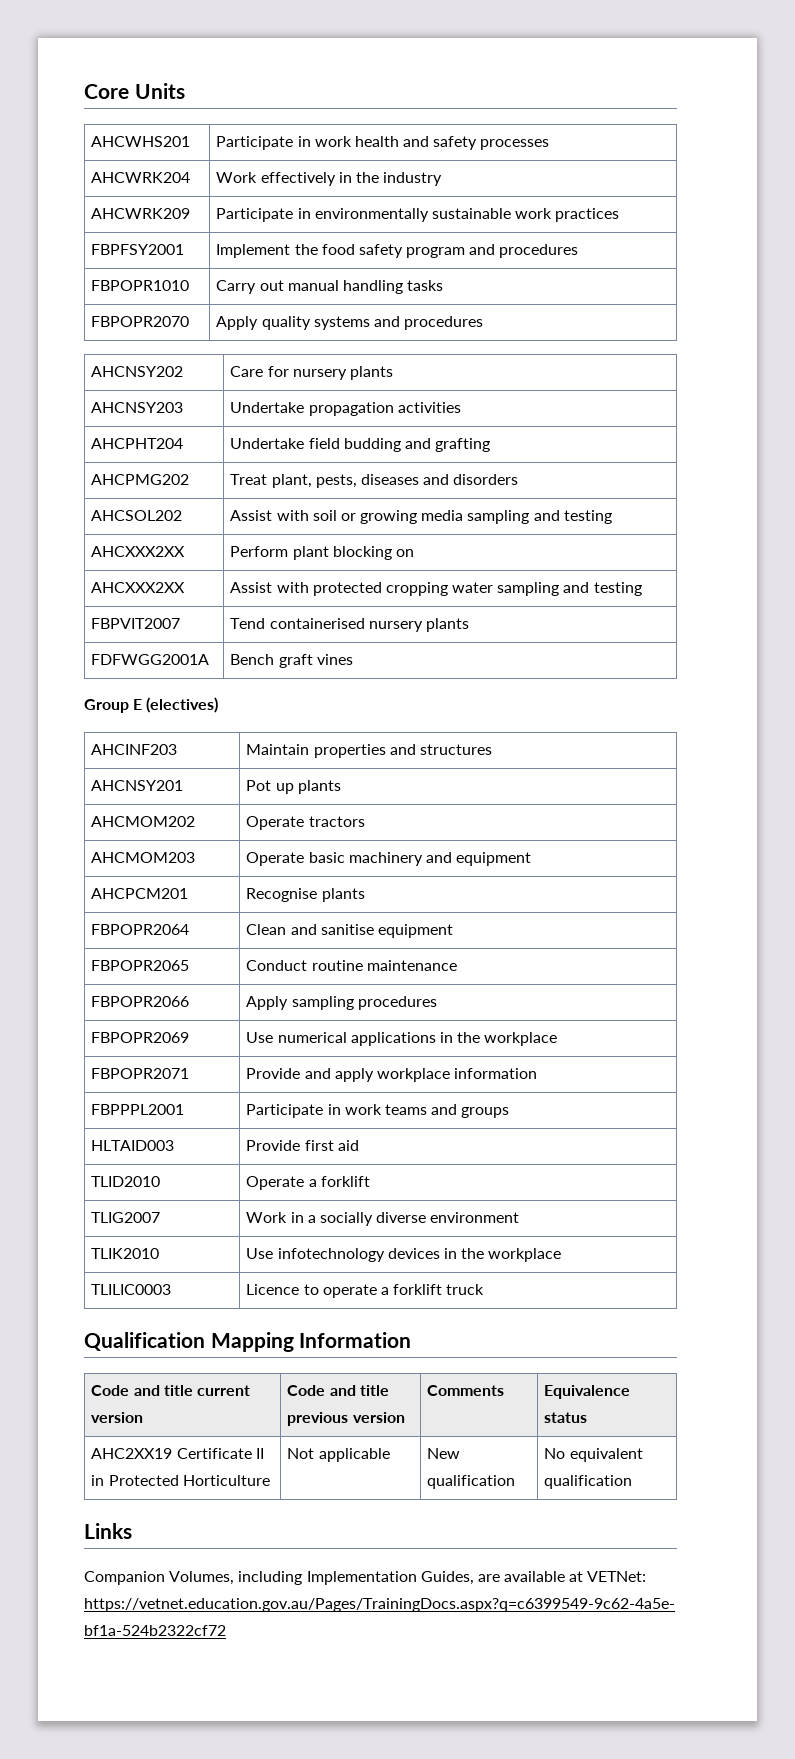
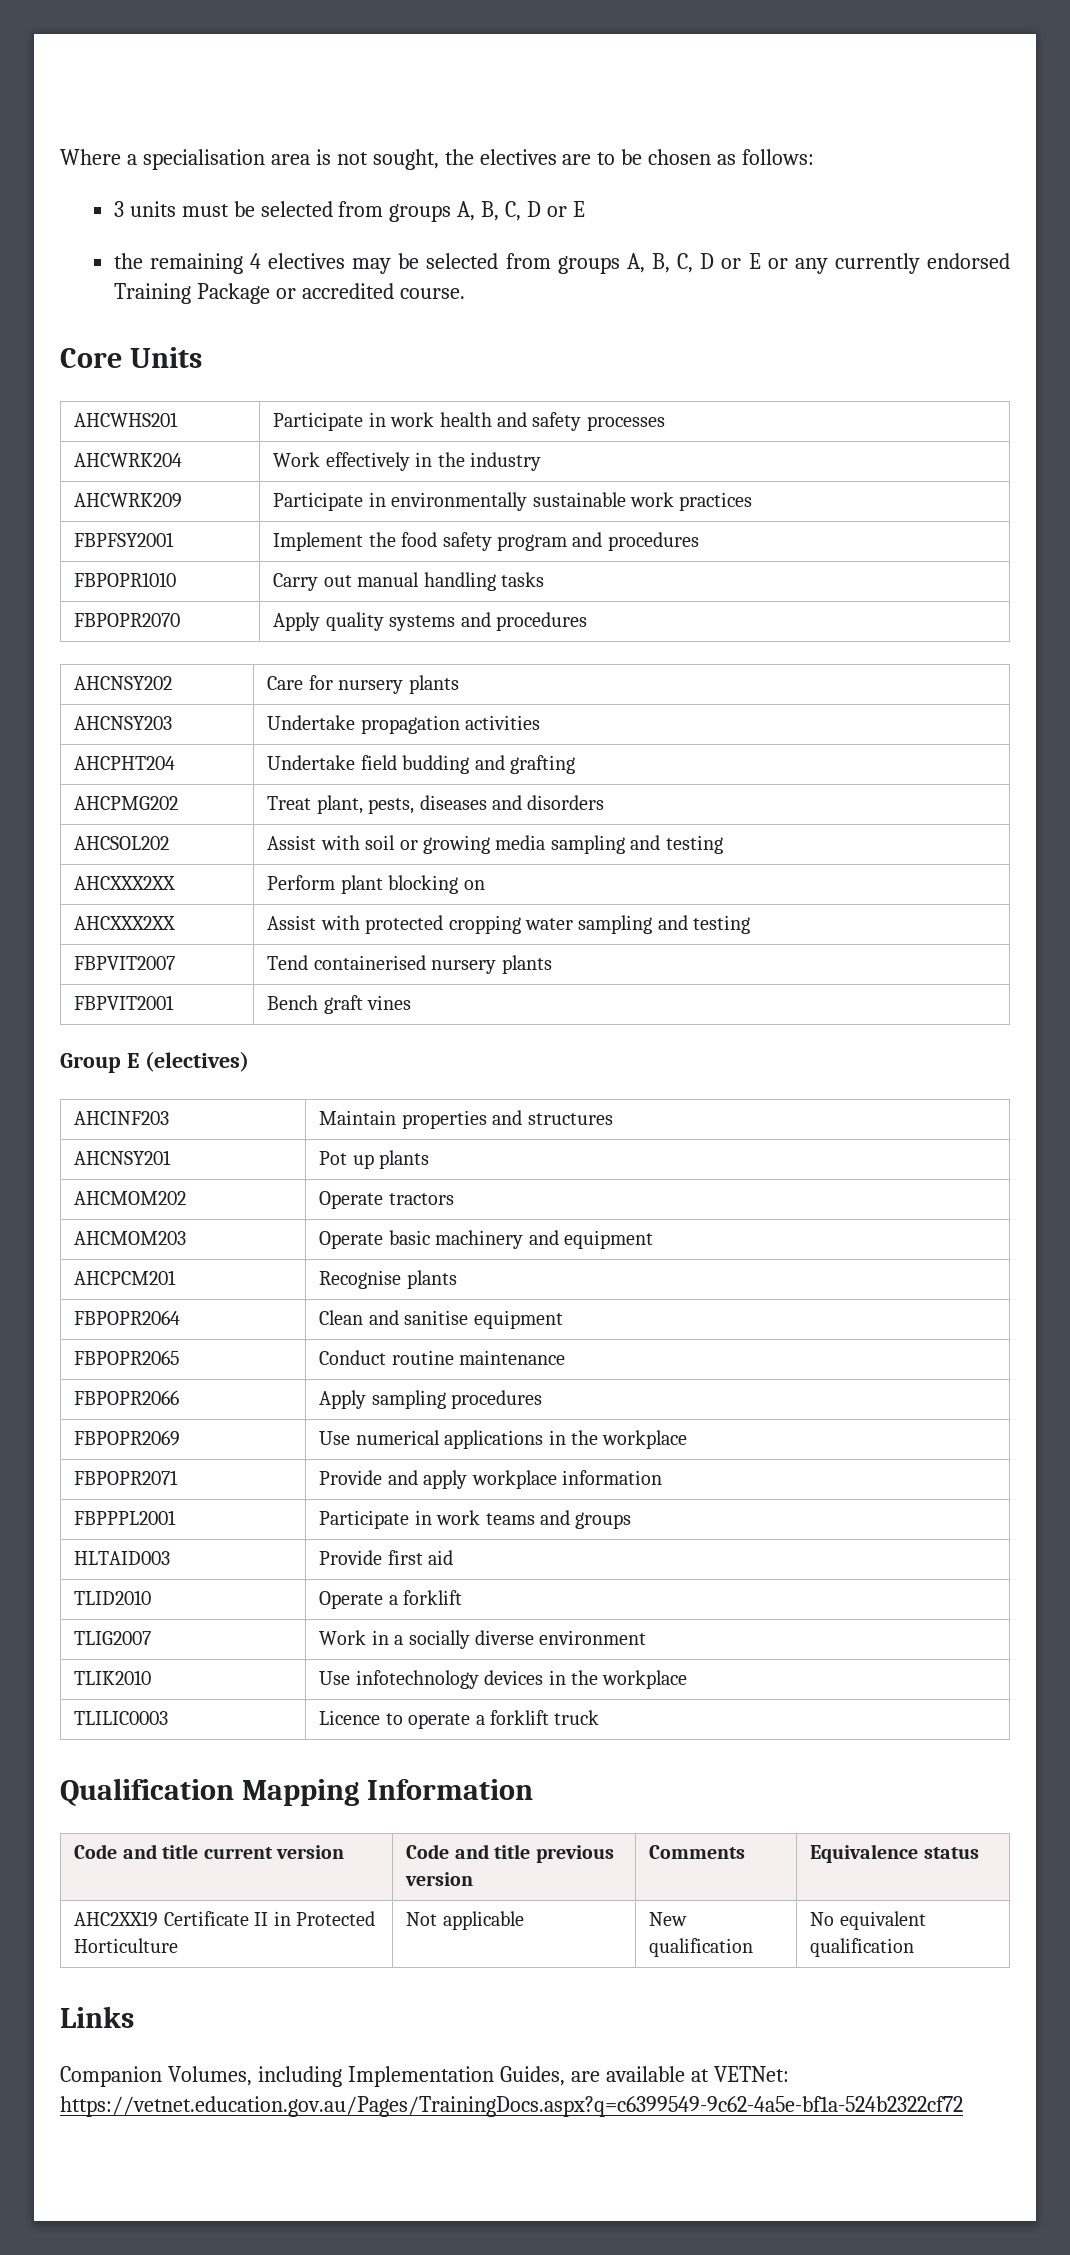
(84, 91) none -> [60,149,815,170] [113,201,586,222] [113,253,1010,274] [113,283,465,304] Where a specialisation area is not sought, the electives are to be chosen as follows: // 3 units must be selected from groups A, B, C, D or E // the remaining 4 electives may be selected from groups A, B, C, D or E or any currently endorsed Training Package or accredited course. //
[91,654,210,665] FDFWGG2001A -> [74,995,175,1010] FBPVIT2001

